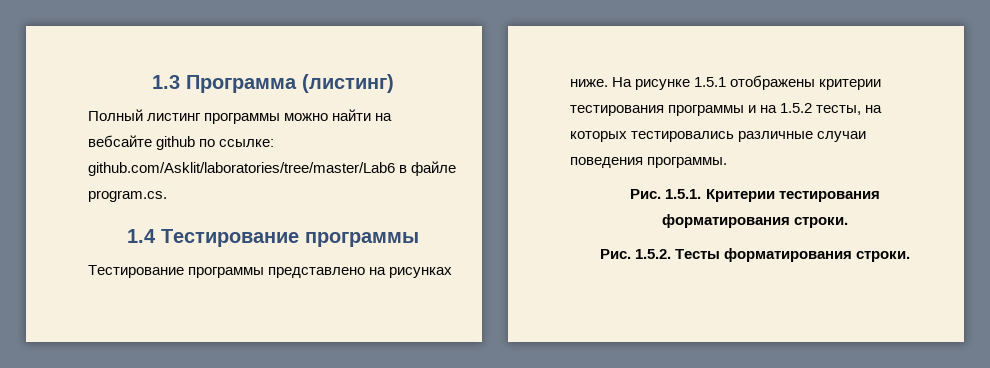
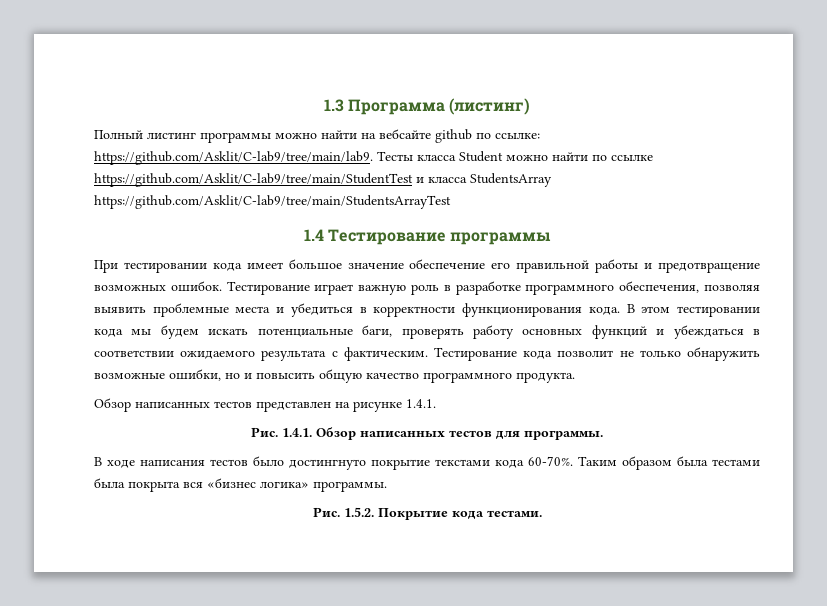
[88,161,457,176] [88,190,167,202] [127,229,419,247] [88,265,453,278] [570,75,882,90] [570,103,883,116] [570,131,867,142] [570,157,728,168] [630,189,880,202] [661,214,849,228] github.com/Asklit/laboratories/tree/master/Lab6 в файле program.cs. // 1.4 Тестирование программы // Тестирование программы представлено на рисунках ниже. На рисунке 1.5.1 отображены критерии тестирования программы и на 1.5.2 тесты, на которых тестировались различные случаи поведения программы. // Рис. 1.5.1. Критерии тестирования форматирования строки. -> [94,151,653,165] [94,173,552,187] [94,195,451,209] [303,229,552,245] [94,259,760,273] [94,281,760,295] [94,303,761,317] [94,325,760,339] [94,347,760,361] [94,369,575,383] [94,398,436,412] [251,427,603,440] [94,456,760,470] [94,478,387,492] https://github.com/Asklit/C-lab9/tree/main/lab9. Тесты класса Student можно найти по ссылке https://github.com/Asklit/C-lab9/tree/main/StudentTest и класса StudentsArray https://github.com/Asklit/C-lab9/tree/main/StudentsArrayTest // 1.4 Тестирование программы // При тестировании кода имеет большое значение обеспечение его правильной работы и предотвращение возможных ошибок. Тестирование играет важную роль в разработке программного обеспечения, позволяя выявить проблемные места и убедиться в корректности функционирования кода. В этом тестировании кода мы будем искать потенциальные баги, проверять работу основных функций и убеждаться в соответствии ожидаемого результата с фактическим. Тестирование кода позволит не только обнаружить возможные ошибки, но и повысить общую качество программного продукта. // Обзор написанных тестов представлен на рисунке 1.4.1. // Рис. 1.4.1. Обзор написанных тестов для программы. // В ходе написания тестов было достингнуто покрытие текстами кода 60-70%. Таким образом была тестами была покрыта вся «бизнес логика» программы.
[675,248,911,262] Тесты форматирования строки. -> [377,508,542,520] Покрытие кода тестами.

